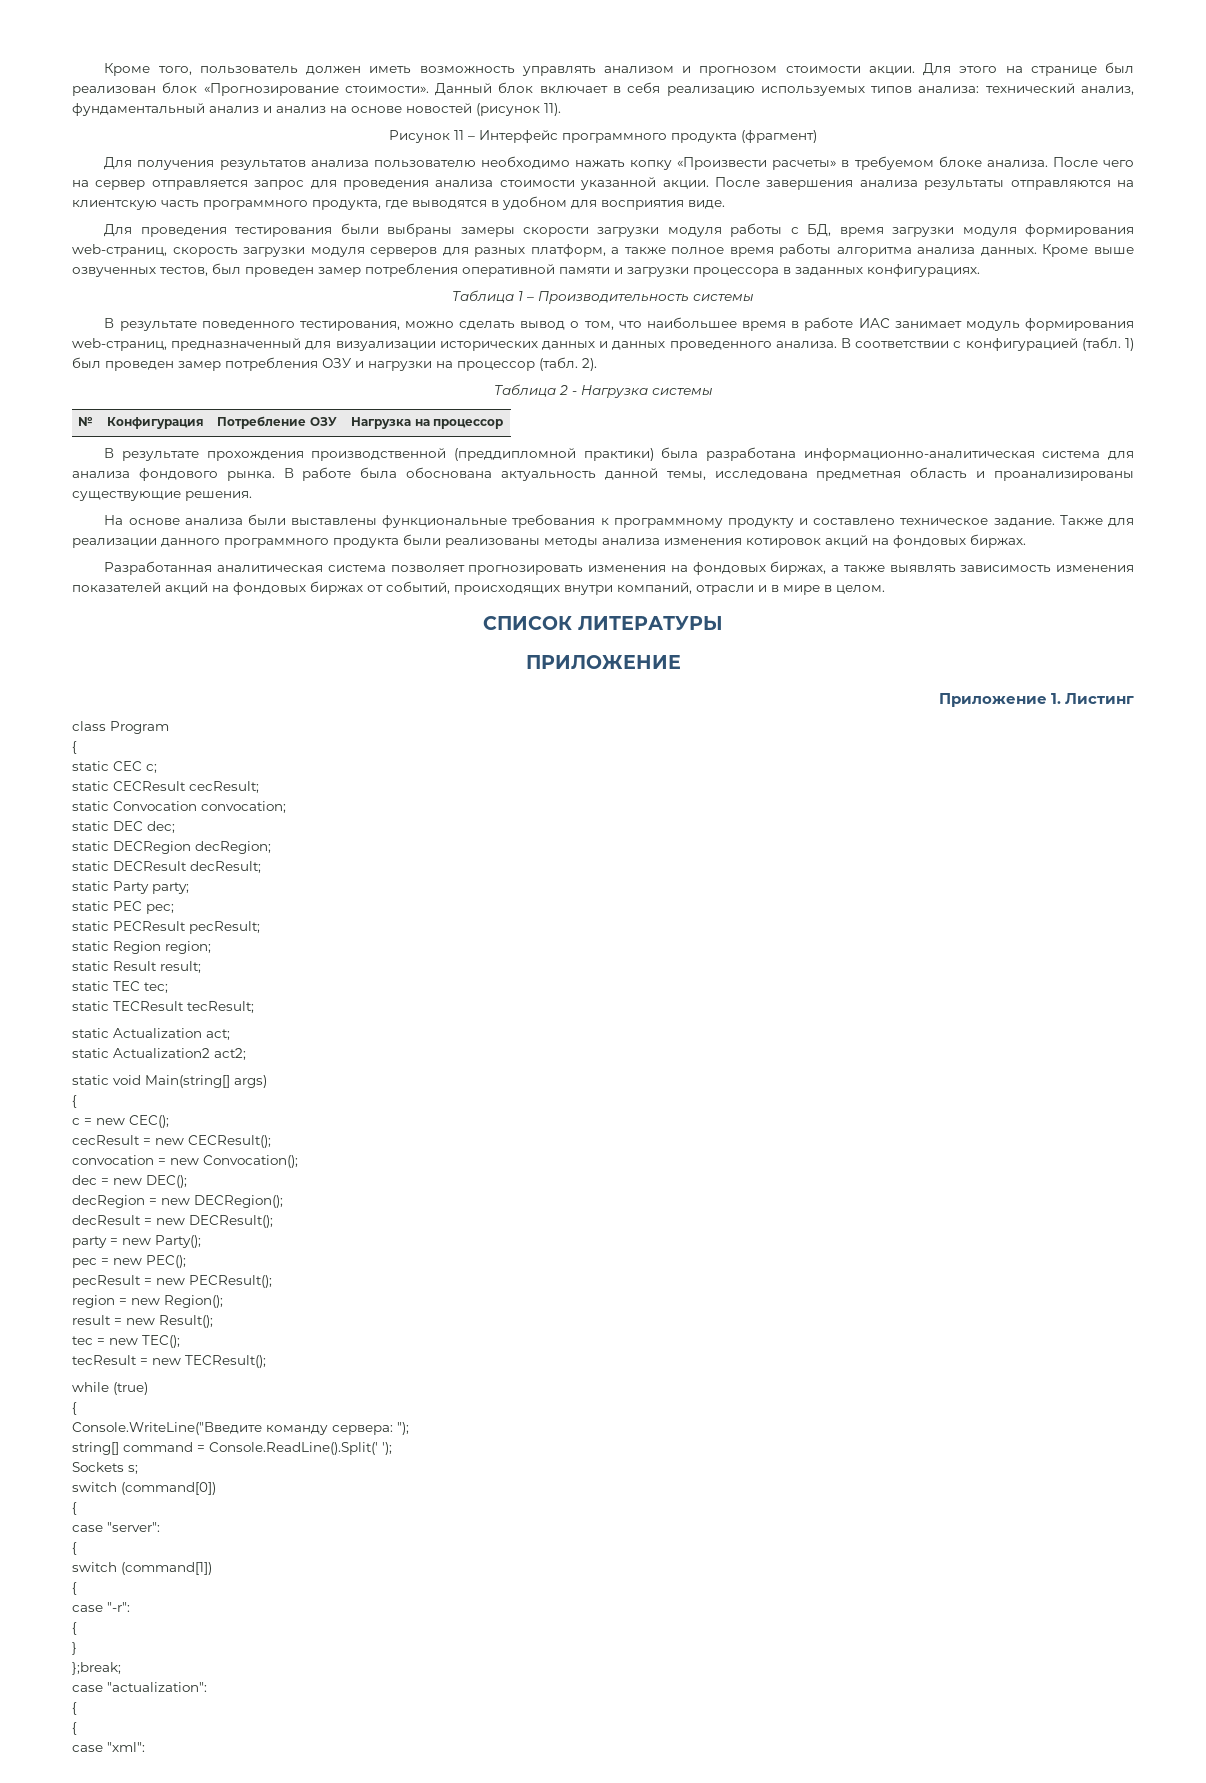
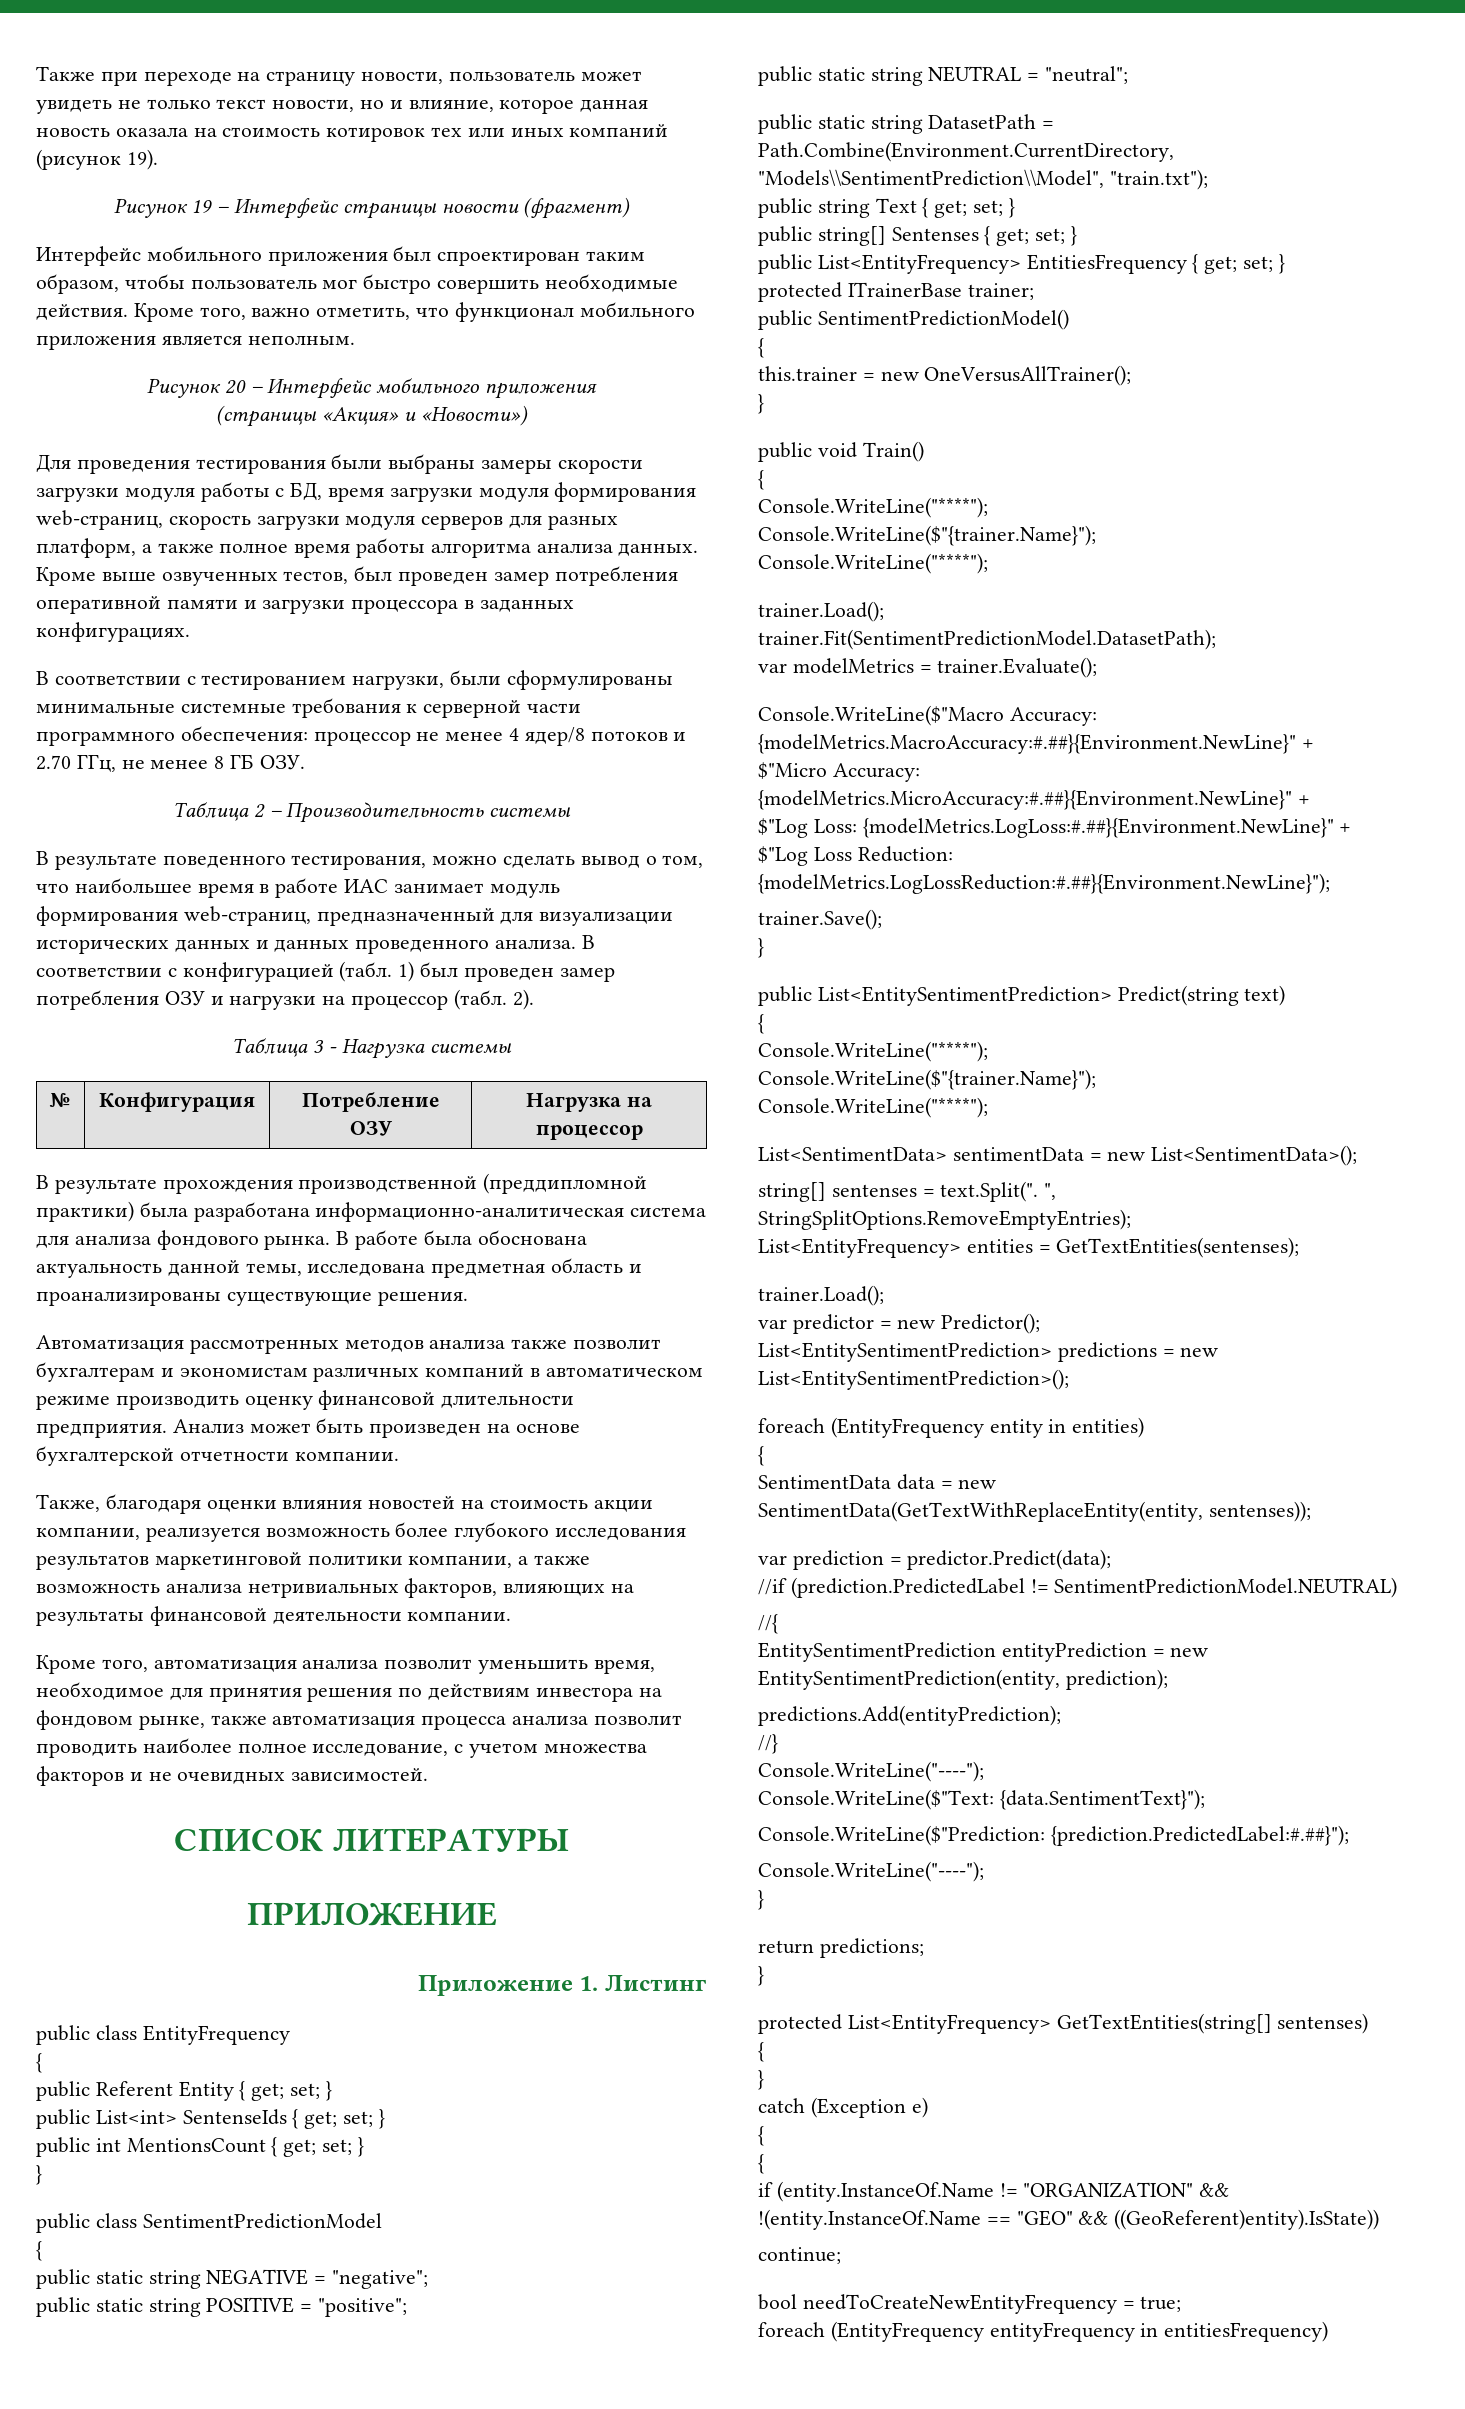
[104,62,1134,76] [72,82,1135,96] [72,103,561,116] [389,130,817,143] [104,156,1134,170] [72,177,1134,190] [72,196,725,210] Кроме того, пользователь должен иметь возможность управлять анализом и прогнозом стоимости акции. Для этого на странице был реализован блок «Прогнозирование стоимости». Данный блок включает в себя реализацию используемых типов анализа: технический анализ, фундаментальный анализ и анализ на основе новостей (рисунок 11). // Рисунок 11 – Интерфейс программного продукта (фрагмент) // Для получения результатов анализа пользователю необходимо нажать копку «Произвести расчеты» в требуемом блоке анализа. После чего на сервер отправляется запрос для проведения анализа стоимости указанной акции. После завершения анализа результаты отправляются на клиентскую часть программного продукта, где выводятся в удобном для восприятия виде. -> [36,66,642,86] [36,99,649,114] [36,124,669,142] [36,149,158,170] [113,197,631,219] [36,246,646,266] [36,274,678,294] [36,302,695,322] [36,335,355,350] [146,378,598,399] [216,405,528,427] Также при переходе на страницу новости, пользователь может увидеть не только текст новости, но и влияние, которое данная новость оказала на стоимость котировок тех или иных компаний (рисунок 19). // Рисунок 19 – Интерфейс страницы новости (фрагмент) // Интерфейс мобильного приложения был спроектирован таким образом, чтобы пользователь мог быстро совершить необходимые действия. Кроме того, важно отметить, что функционал мобильного приложения является неполным. // Рисунок 20 – Интерфейс мобильного приложения // (страницы «Акция» и «Новости»)
[452,290,523,303] // Таблица 1 -> [36,670,673,690] [36,698,582,718] [36,726,687,746] [36,754,305,772] [172,802,265,821] // В соответствии с тестированием нагрузки, были сформулированы минимальные системные требования к серверной части программного обеспечения: процессор не менее 4 ядер/8 потоков и 2.70 ГГц, не менее 8 ГБ ОЗУ. // Таблица 2
[558,385,568,395] 2 -> [313,1040,325,1053] 3
[104,514,1134,528] [72,534,1026,548] [104,561,1134,575] [72,581,885,595] На основе анализа были выставлены функциональные требования к программному продукту и составлено техническое задание. Также для реализации данного программного продукта были реализованы методы анализа изменения котировок акций на фондовых биржах. // Разработанная аналитическая система позволяет прогнозировать изменения на фондовых биржах, а также выявлять зависимость изменения показателей акций на фондовых биржах от событий, происходящих внутри компаний, отрасли и в мире в целом. -> [36,1335,662,1354] [36,1362,703,1382] [36,1390,575,1410] [36,1418,580,1438] [36,1446,399,1466] [36,1494,653,1514] [36,1522,687,1542] [36,1552,591,1570] [36,1578,635,1598] [36,1606,512,1626] [36,1655,655,1674] [36,1682,662,1702] [36,1710,682,1730] [36,1738,647,1758] [36,1766,429,1786] Автоматизация рассмотренных методов анализа также позволит бухгалтерам и экономистам различных компаний в автоматическом режиме производить оценку финансовой длительности предприятия. Анализ может быть произведен на основе бухгалтерской отчетности компании. // Также, благодаря оценки влияния новостей на стоимость акции компании, реализуется возможность более глубокого исследования результатов маркетинговой политики компании, а также возможность анализа нетривиальных факторов, влияющих на результаты финансовой деятельности компании. // Кроме того, автоматизация анализа позволит уменьшить время, необходимое для принятия решения по действиям инвестора на фондовом рынке, также автоматизация процесса анализа позволит проводить наиболее полное исследование, с учетом множества факторов и не очевидных зависимостей.
[72,721,169,734] [72,741,77,754] [72,761,157,773] [72,781,259,793] [72,801,286,813] [72,821,175,833] [72,841,271,854] [72,861,261,873] [72,881,189,894] [72,901,174,914] [72,921,260,934] [72,941,211,954] [72,961,201,973] [72,981,168,993] [72,1001,254,1013] [72,1028,230,1040] [72,1048,246,1060] [72,1075,267,1088] [72,1095,77,1108] [72,1115,169,1128] [72,1135,271,1148] [72,1155,298,1168] [72,1175,187,1188] [72,1195,283,1208] [72,1215,273,1228] [72,1235,201,1248] [72,1255,186,1268] [72,1275,272,1288] [72,1295,223,1308] [72,1315,213,1328] [72,1335,180,1348] [72,1355,266,1368] [72,1382,148,1395] [72,1402,77,1415] [72,1422,409,1435] [72,1442,392,1455] [72,1462,138,1474] [72,1482,216,1495] [72,1502,77,1515] [72,1522,160,1532] [72,1542,77,1555] [72,1562,212,1575] [72,1582,77,1595] [72,1602,130,1612] class Program // { // static CEC c; // static CECResult cecResult; // static Convocation convocation; // static DEC dec; // static DECRegion decRegion; // static DECResult decResult; // static Party party; // static PEC pec; // static PECResult pecResult; // static Region region; // static Result result; // static TEC tec; // static TECResult tecResult; // static Actualization act; // static Actualization2 act2; // static void Main(string[] args) // { // c = new CEC(); // cecResult = new CECResult(); // convocation = new Convocation(); // dec = new DEC(); // decRegion = new DECRegion(); // decResult = new DECResult(); // party = new Party(); // pec = new PEC(); // pecResult = new PECResult(); // region = new Region(); // result = new Result(); // tec = new TEC(); // tecResult = new TECResult(); // while (true) // { // Console.WriteLine("Введите команду сервера: "); // string[] command = Console.ReadLine().Split(' '); // Sockets s; // switch (command[0]) // { // case "server": // { // switch (command[1]) // { // case "-r": -> [36,2025,290,2045] [36,2053,42,2073] [36,2081,332,2101] [36,2109,385,2129] [36,2137,364,2157] [36,2165,42,2185] [36,2213,382,2233] [36,2241,42,2261] [36,2269,429,2289] [36,2297,408,2317] [758,66,1129,86] [758,114,1055,134] [758,141,1174,162] [758,169,1208,190] [758,198,1015,218] [758,226,1077,246] [758,254,1285,274] [758,282,1034,302] [758,309,1069,330] [758,338,764,358] [758,365,1132,386] [758,394,764,414] [758,441,924,462] [758,470,764,490] [758,497,988,518] [758,525,1096,546] [758,553,988,574] [758,601,884,622] [758,629,1216,650] [758,657,1098,678] [758,705,1097,726] [758,734,1314,754] [758,762,920,782] [758,790,1310,810] [758,818,1352,838] [758,846,953,866] [758,873,1330,894] [758,909,882,930] [758,938,764,958] [758,985,1286,1006] [758,1014,764,1034] [758,1041,988,1062] [758,1069,1096,1090] [758,1097,988,1118] [758,1145,1358,1166] [758,1181,1057,1202] [758,1209,1131,1230] [758,1237,1300,1258] [758,1285,884,1306] [758,1313,1041,1334] [758,1342,1219,1362] [758,1369,1069,1390] [758,1417,1145,1438] [758,1446,764,1466] [758,1474,997,1490] [758,1501,1311,1522] [758,1549,1112,1570] [758,1577,1398,1598] [758,1614,778,1634] [758,1642,1209,1662] [758,1669,1168,1690] [758,1705,1061,1726] [758,1734,778,1754] [758,1761,984,1782] [758,1789,1205,1810] [758,1825,1349,1846] [758,1861,984,1882] [758,1890,764,1910] [758,1938,924,1958] [758,1966,764,1986] [758,2013,1369,2034] public class EntityFrequency // { // public Referent Entity { get; set; } // public List<int> SentenseIds { get; set; } // public int MentionsCount { get; set; } // } // public class SentimentPredictionModel // { // public static string NEGATIVE = "negative"; // public static string POSITIVE = "positive"; // public static string NEUTRAL = "neutral"; // public static string DatasetPath = Path.Combine(Environment.CurrentDirectory, "Models\\SentimentPrediction\\Model", "train.txt"); // public string Text { get; set; } // public string[] Sentenses { get; set; } // public List<EntityFrequency> EntitiesFrequency { get; set; } // protected ITrainerBase trainer; // public SentimentPredictionModel() // { // this.trainer = new OneVersusAllTrainer(); // } // public void Train() // { // Console.WriteLine("****"); // Console.WriteLine($"{trainer.Name}"); // Console.WriteLine("****"); // trainer.Load(); // trainer.Fit(SentimentPredictionModel.DatasetPath); // var modelMetrics = trainer.Evaluate(); // Console.WriteLine($"Macro Accuracy: {modelMetrics.MacroAccuracy:#.##}{Environment.NewLine}" + // $"Micro Accuracy: {modelMetrics.MicroAccuracy:#.##}{Environment.NewLine}" + // $"Log Loss: {modelMetrics.LogLoss:#.##}{Environment.NewLine}" + // $"Log Loss Reduction: {modelMetrics.LogLossReduction:#.##}{Environment.NewLine}"); // trainer.Save(); // } // public List<EntitySentimentPrediction> Predict(string text) // { // Console.WriteLine("****"); // Console.WriteLine($"{trainer.Name}"); // Console.WriteLine("****"); // List<SentimentData> sentimentData = new List<SentimentData>(); // string[] sentenses = text.Split(". ", StringSplitOptions.RemoveEmptyEntries); // List<EntityFrequency> entities = GetTextEntities(sentenses); // trainer.Load(); // var predictor = new Predictor(); // List<EntitySentimentPrediction> predictions = new List<EntitySentimentPrediction>(); // foreach (EntityFrequency entity in entities) // { // SentimentData data = new SentimentData(GetTextWithReplaceEntity(entity, sentenses)); // var prediction = predictor.Predict(data); // //if (prediction.PredictedLabel != SentimentPredictionModel.NEUTRAL) // //{ // EntitySentimentPrediction entityPrediction = new EntitySentimentPrediction(entity, prediction); // predictions.Add(entityPrediction); // //} // Console.WriteLine("----"); // Console.WriteLine($"Text: {data.SentimentText}"); // Console.WriteLine($"Prediction: {prediction.PredictedLabel:#.##}"); // Console.WriteLine("----"); // } // return predictions; // } // protected List<EntityFrequency> GetTextEntities(string[] sentenses)
[72,1662,121,1675] [72,1682,207,1692] };break; // case "actualization": -> [758,2097,928,2118] catch (Exception e)
[72,1742,145,1752] case "xml": -> [758,2181,1230,2202] [758,2209,1380,2230] [758,2247,841,2264] [758,2294,1182,2314] [758,2321,1329,2342] if (entity.InstanceOf.Name != "ORGANIZATION" && !(entity.InstanceOf.Name == "GEO" && ((GeoReferent)entity).IsState)) // continue; // bool needToCreateNewEntityFrequency = true; // foreach (EntityFrequency entityFrequency in entitiesFrequency)

